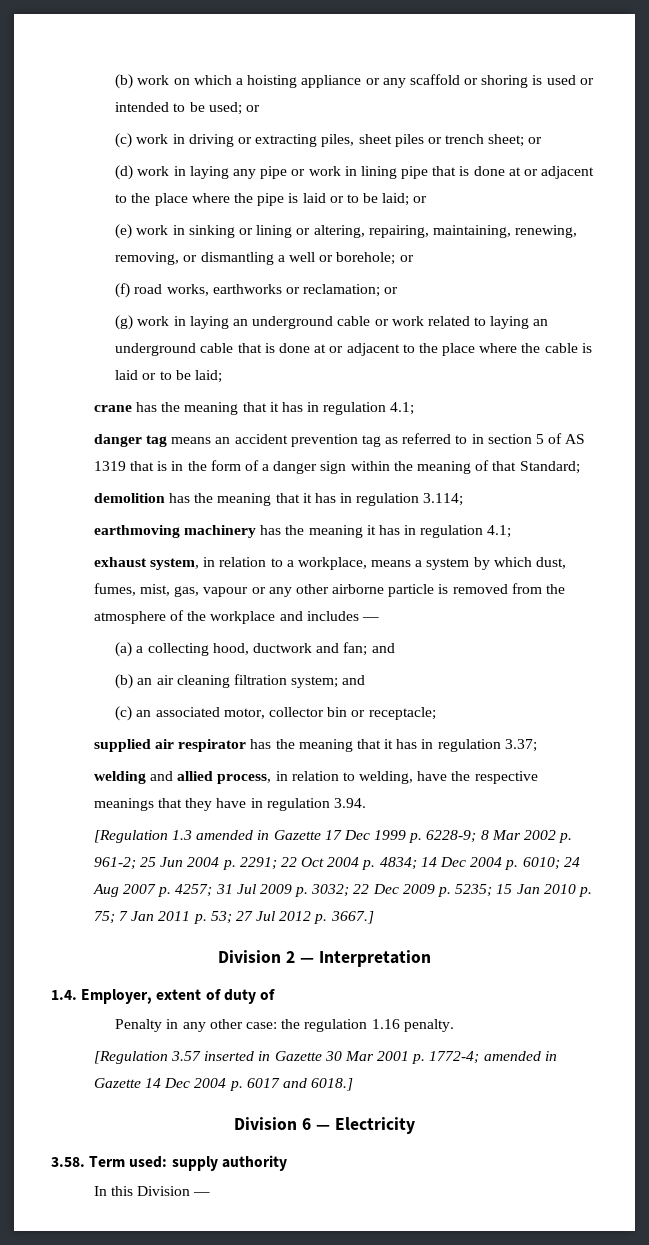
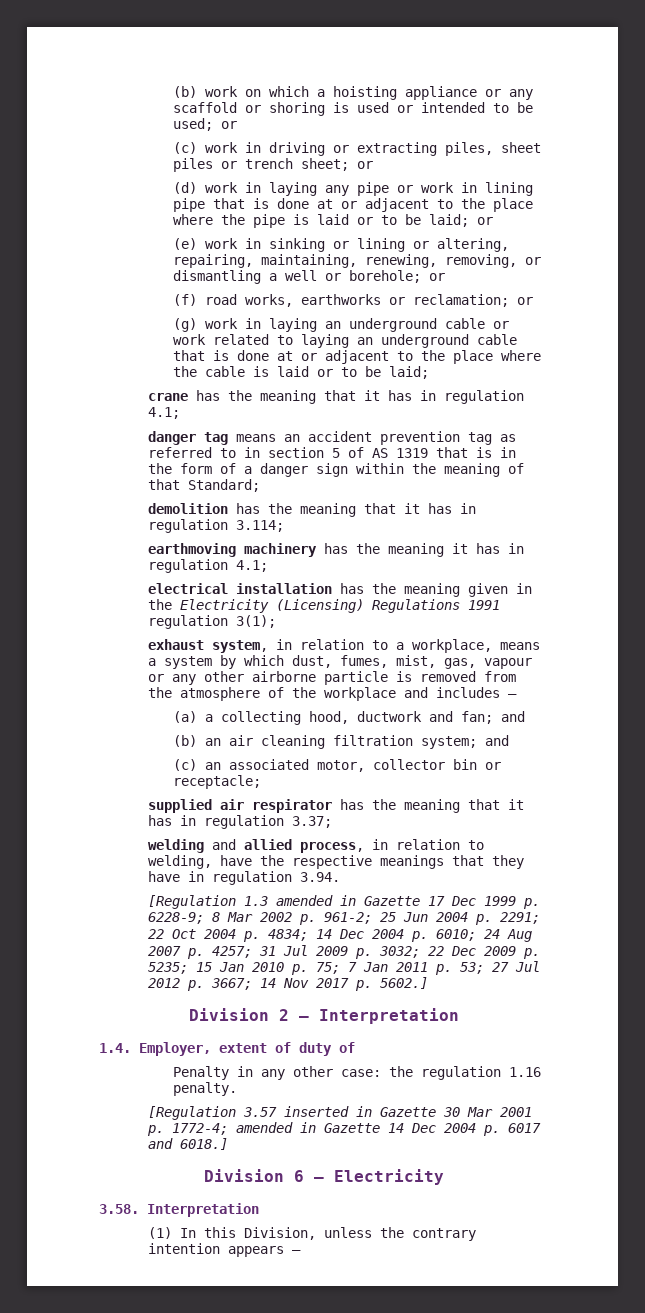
(512, 531) none -> [148,583,533,597] [148,599,501,613] [148,615,277,629] // electrical installation has the meaning given in the Electricity (Licensing) Regulations 1991 regulation 3(1);
[330,911,374,924] 3667.] -> [211,977,429,991] 3667; 14 Nov 2017 p. 5602.]
[89,1155,287,1171] [93,1186,191,1196] Term used: supply authority // In this Division -> [147,1203,259,1217] [148,1227,477,1241] [148,1243,285,1257] Interpretation // (1) In this Division, unless the contrary intention appears

